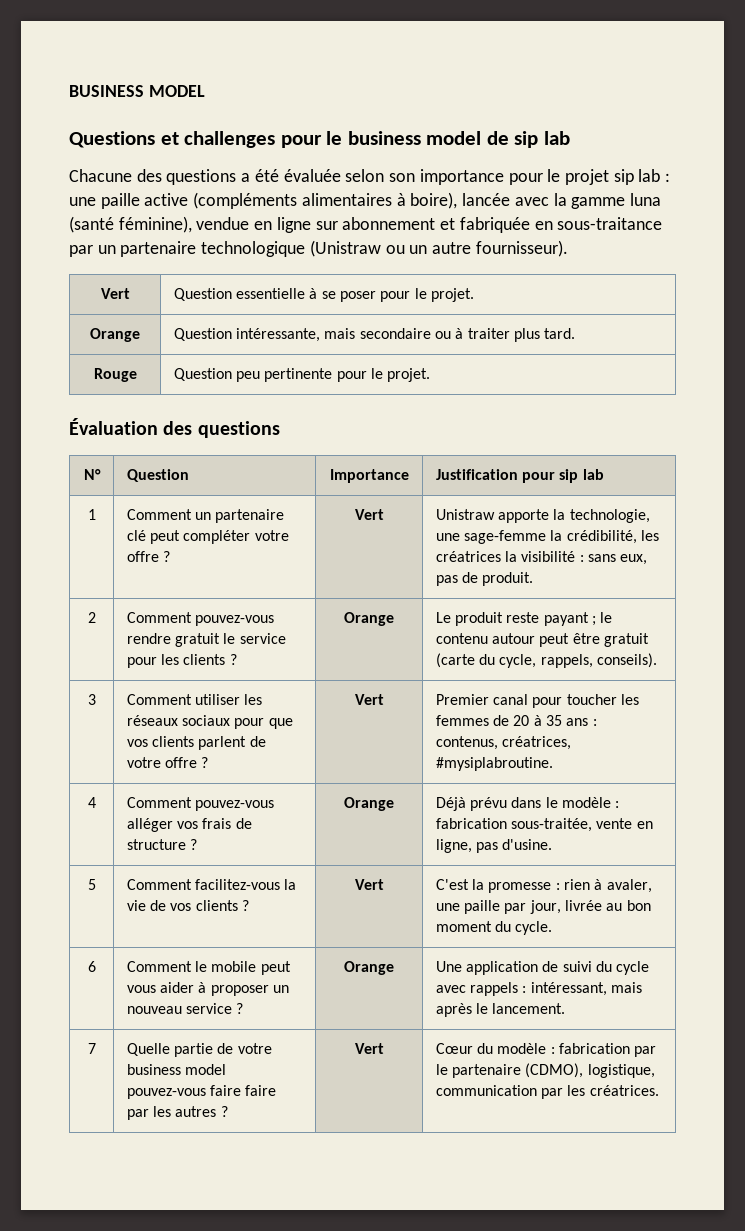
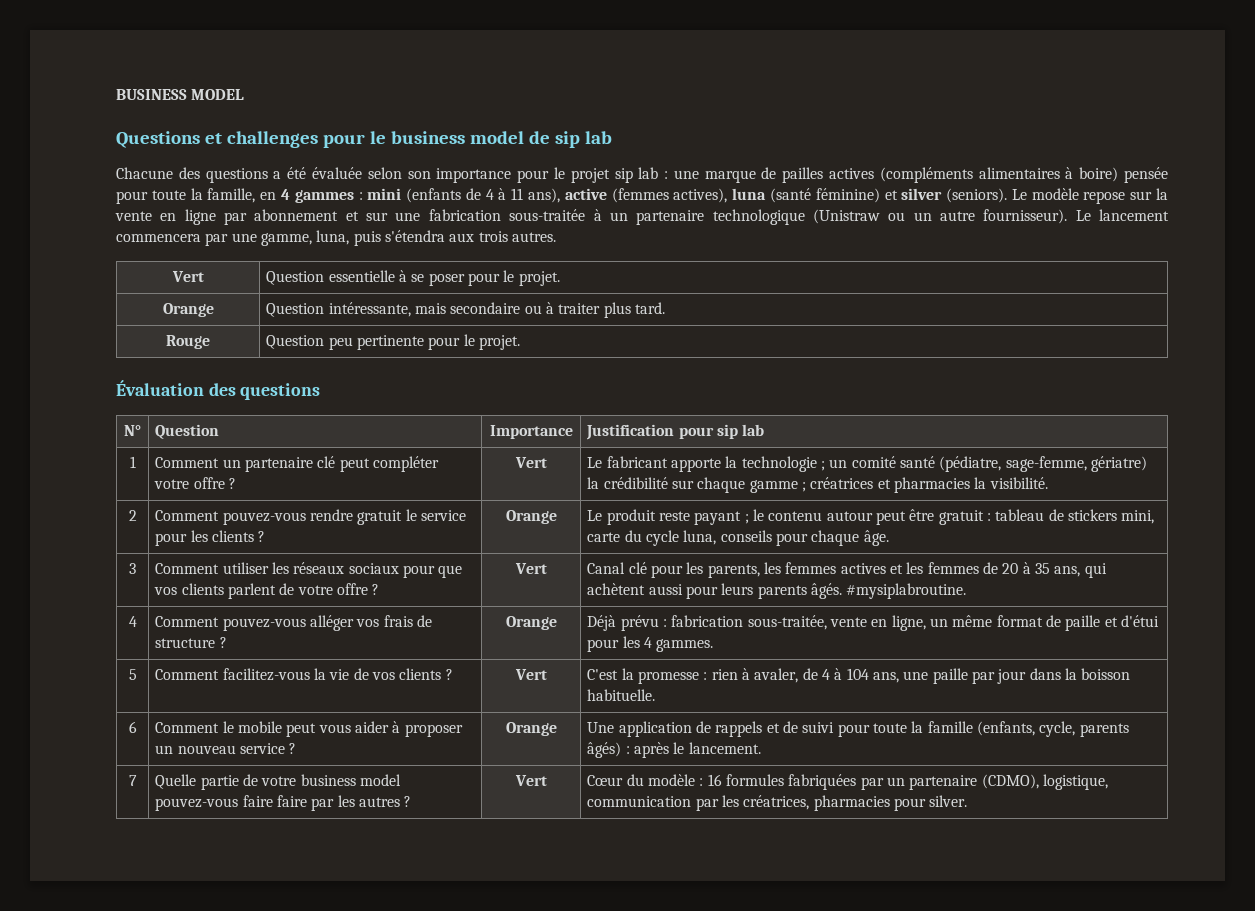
[100,192,661,209] [69,216,250,233] paille active (compléments alimentaires à boire), lancée avec la gamme luna (santé féminine), vendue -> [704,167,1168,183] [116,188,1169,204] [115,211,152,221] marque de pailles actives (compléments alimentaires à boire) pensée pour toute la famille, en 4 gammes : mini (enfants de 4 à 11 ans), active (femmes actives), luna (santé féminine) et silver (seniors). Le modèle repose sur la vente
[315,221,338,230] sur -> [224,212,248,225] par
[459,217,663,233] [69,245,93,257] fabriquée en sous-traitance par -> [366,209,602,221] sur une fabrication sous-traitée à
(568, 248) none -> [1075,209,1170,221] [116,230,556,246] Le lancement commencera par une gamme, luna, puis s'étendra aux trois autres.
[435,509,650,523] [435,530,659,544] [435,551,648,565] [435,572,534,586] Unistraw apporte la technologie, une sage-femme la crédibilité, les créatrices la visibilité : sans eux, pas de produit. -> [587,456,1147,472] [587,477,1048,493] Le fabricant apporte la technologie ; un comité santé (pédiatre, sage-femme, gériatre) la crédibilité sur chaque gamme ; créatrices et pharmacies la visibilité.
[435,653,657,668] (carte du cycle, rappels, conseils). -> [986,509,1155,524] [587,530,889,546] : tableau de stickers mini, carte du cycle luna, conseils pour chaque âge.
[435,694,617,708] Premier canal pour toucher -> [587,562,904,578] Canal clé pour les parents, les femmes actives et
[566,718,597,726] [435,736,571,750] ans : contenus, créatrices, -> [1054,563,1107,578] [587,583,843,599] ans, qui achètent aussi pour leurs parents âgés.
[511,797,611,808] dans le modèle -> (659, 623) none
[475,839,553,853] pas d'usine. -> [930,615,1159,631] [587,636,714,652] un même format de paille et d'étui pour les 4 gammes.
[435,900,651,914] [435,921,553,935] une paille par jour, livrée au bon moment du cycle. -> [802,668,1131,684] [587,689,656,701] de 4 à 104 ans, une paille par jour dans la boisson habituelle.
[562,961,650,975] [435,982,642,996] suivi du cycle avec rappels : intéressant, mais -> [715,721,1129,737] [587,742,630,758] rappels et de suivi pour toute la famille (enfants, cycle, parents âgés) :
[558,1043,657,1057] [435,1064,448,1075] fabrication par le -> [707,774,906,790] 16 formules fabriquées par un
[589,1085,659,1096] créatrices. -> [743,795,968,811] créatrices, pharmacies pour silver.

